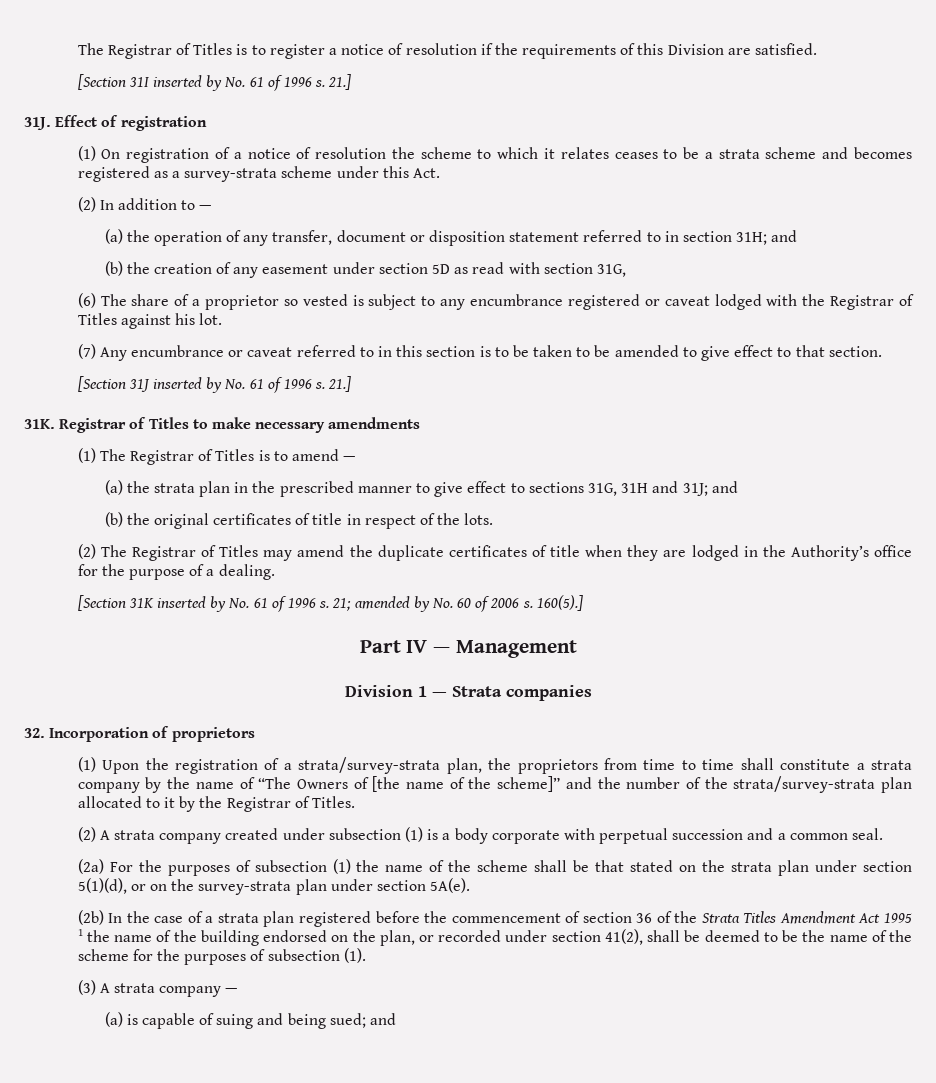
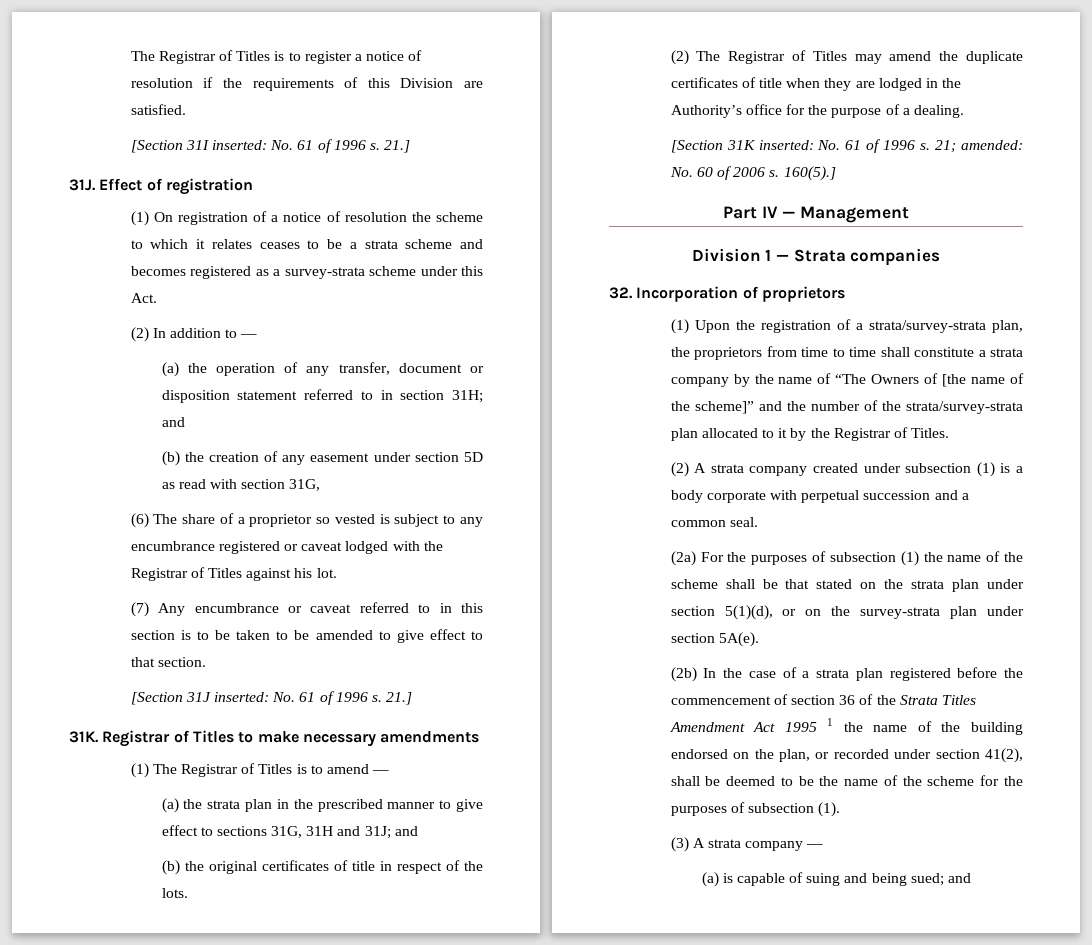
[153,75,223,91] inserted by -> [212,140,268,150] inserted:
[153,377,223,393] inserted by -> [214,692,270,702] inserted:
[157,596,227,612] inserted by -> [758,140,814,150] inserted:
[354,596,430,612] amended by -> [961,140,1023,150] amended:

